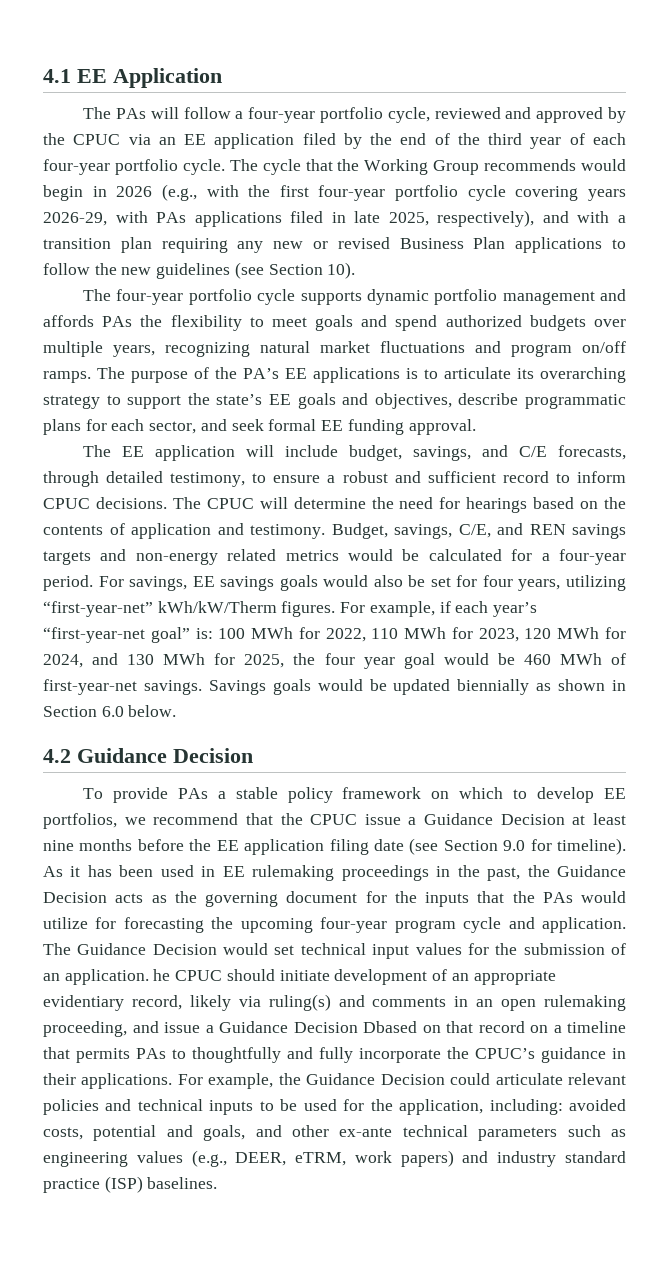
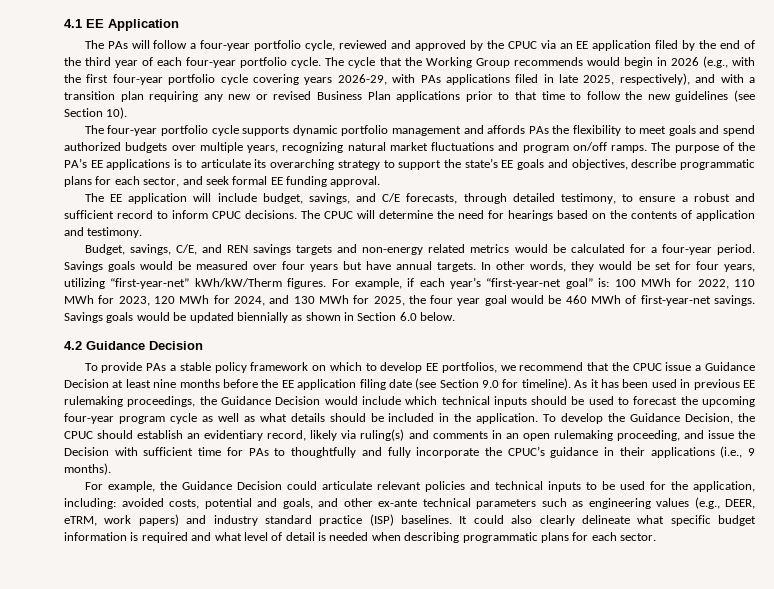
(603, 245) none -> [465,91,565,102] prior to that time
(325, 531) none -> (143, 232) //
[98,575,403,591] For savings, EE savings goals would also -> [64,261,632,272] Savings goals would be measured over four years but have annual targets. In other words, they would
(216, 871) none -> [693,379,740,390] previous
[341,865,626,881] [43,891,626,907] [43,917,204,933] proceedings in the past, the Guidance Decision acts as the governing document for the inputs that the PAs would utilize for forecasting -> [127,396,678,407] proceedings, the Guidance Decision would include which technical inputs should be used to forecast
[508,917,627,933] [43,943,627,959] [43,969,556,985] and application. The Guidance Decision would set technical input values for the submission of an application. he CPUC should initiate development of an appropriate -> [201,413,756,424] [64,430,201,439] as well as what details should be included in the application. To develop the Guidance Decision, the CPUC should establish an
[205,1021,626,1033] [43,1047,130,1063] a Guidance Decision Dbased on that record on a timeline that permits -> [737,430,755,439] [64,447,243,456] the Decision with sufficient time for
[81,1073,173,1089] applications. -> [650,446,755,458] [64,463,111,475] applications (i.e., 9 months). //
(218, 1183) none -> [459,515,756,526] [64,532,656,543] It could also clearly delineate what specific budget information is required and what level of detail is needed when describing programmatic plans for each sector.

